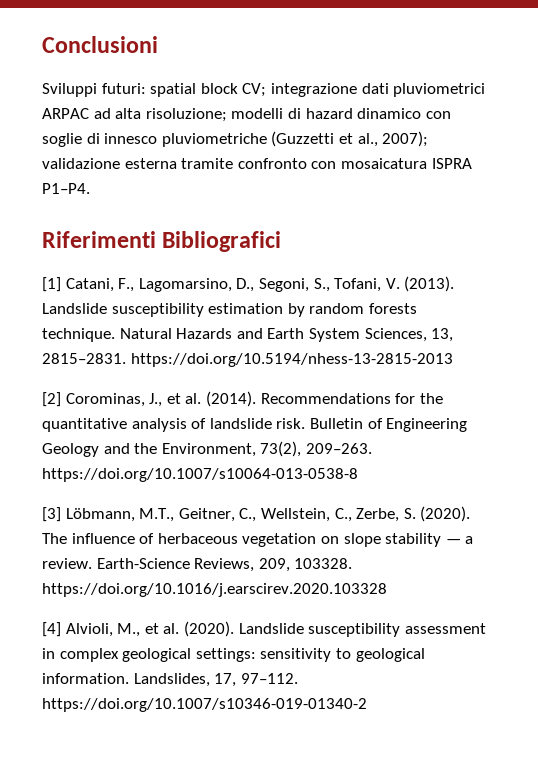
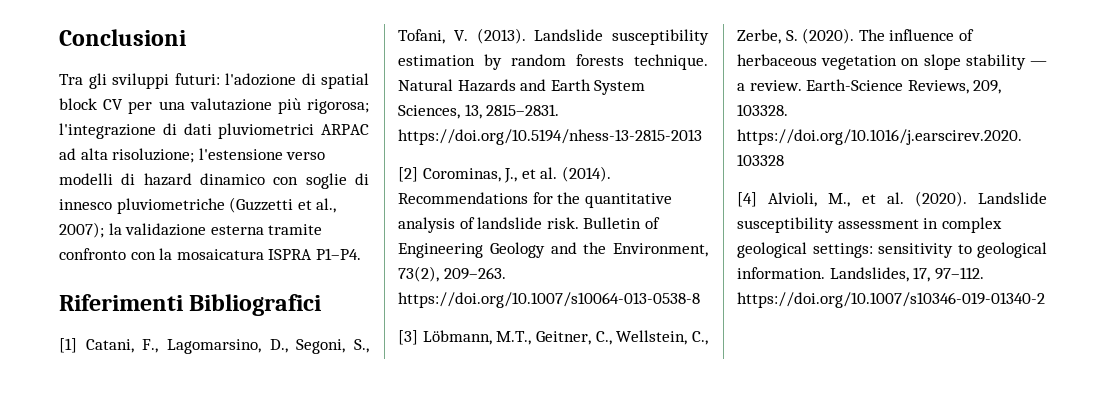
[42,83,357,97] Sviluppi futuri: spatial block CV; integrazione -> [59,73,369,89] [59,98,369,114] [59,123,177,139] Tra gli sviluppi futuri: l'adozione di spatial block CV per una valutazione più rigorosa; l'integrazione di
(227, 115) none -> [198,148,326,160] l'estensione verso
(429, 139) none -> [108,223,122,235] la
(337, 165) none -> [159,248,173,260] la

